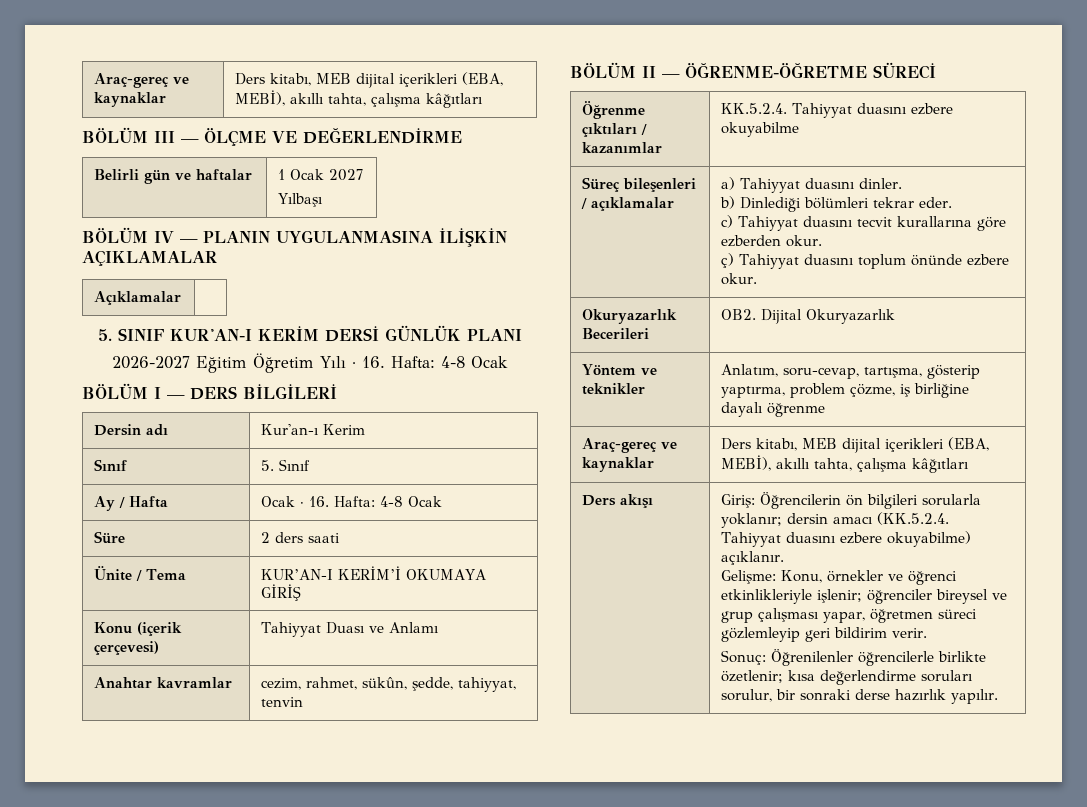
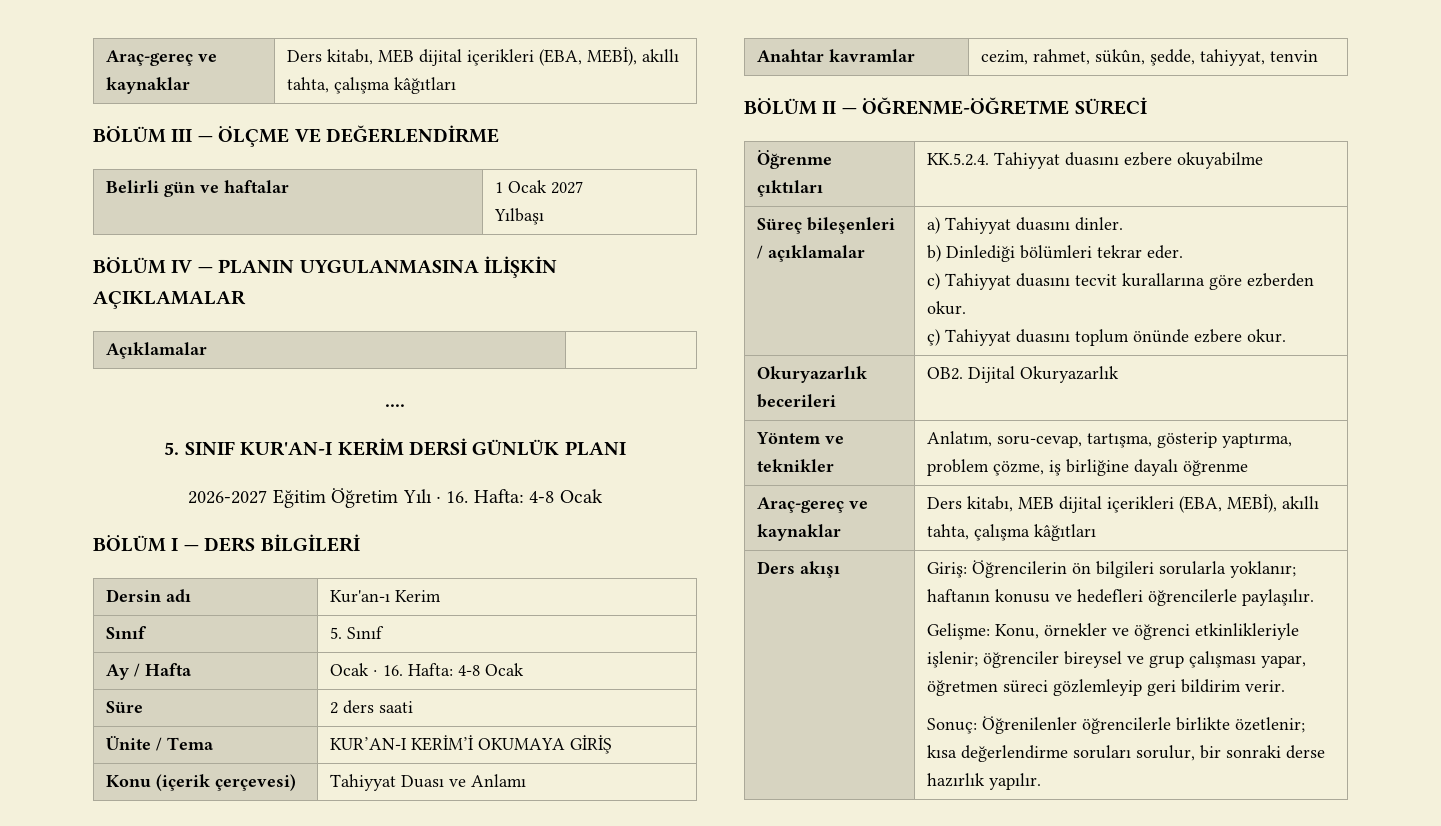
(182, 298) none -> [385,404,405,407] // ....
[641,124,648,135] [582,142,663,153] / kazanımlar -> (823, 188) none
[582,328,650,339] Becerileri -> [756,394,836,408] becerileri
[787,512,950,525] [721,531,972,547] [721,551,785,565] dersin amacı (KK.5.2.4. Tahiyyat duasını ezbere okuyabilme) açıklanır. -> [926,589,1314,606] haftanın konusu ve hedefleri öğrencilerle paylaşılır.

